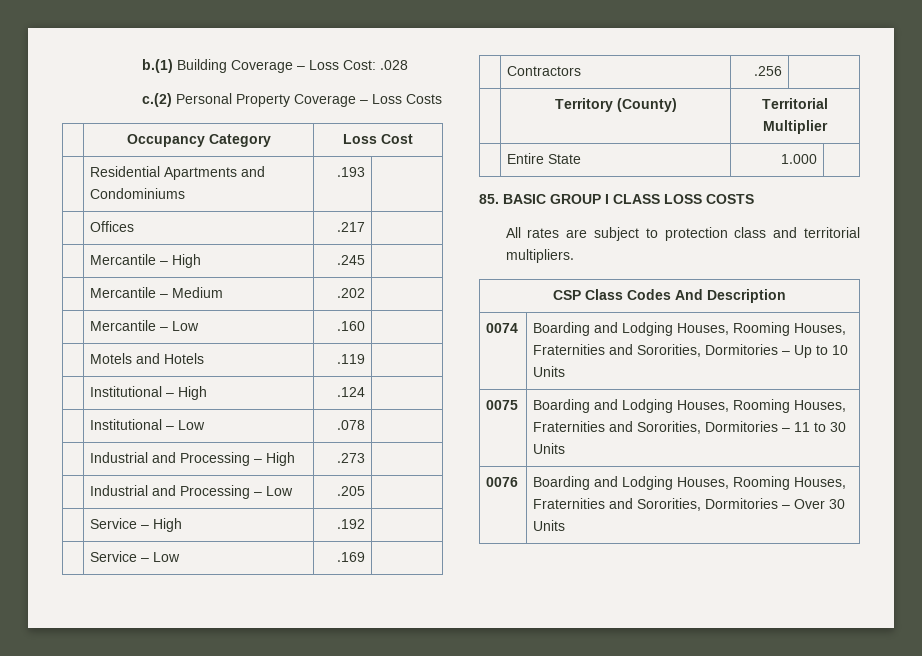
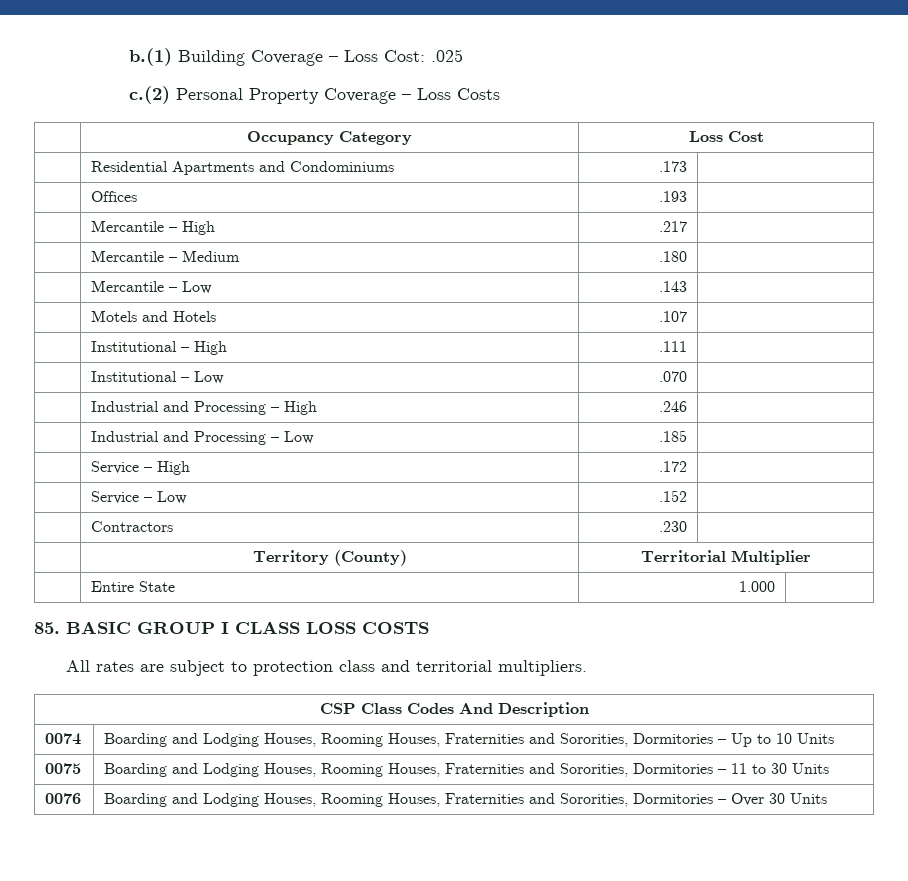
[379,60,408,70] .028 -> [430,49,463,62] .025
(186, 193) none -> [659,161,688,172] [90,191,137,202] | .173 | // | Offices
[90,221,135,232] [336,222,365,232] [90,254,202,268] [336,255,365,265] Offices | .217 | // | Mercantile – High | .245 -> [90,220,215,235] [659,221,688,232] Mercantile – High | .217
[336,288,365,298] .202 -> [659,251,688,262] .180
[336,321,365,331] .160 -> [659,281,688,292] .143
[336,354,365,364] .119 -> [659,311,688,322] .107
[336,387,365,397] .124 -> [659,341,688,352] .111
[336,420,365,430] .078 -> [659,371,688,382] .070
[336,453,365,463] .273 -> [659,401,688,412] .246
[336,486,365,496] .205 -> [659,430,688,442] .185
[336,519,365,529] .192 -> [659,461,688,472] .172
[336,552,365,562] .169 -> [659,490,688,502] .152
[753,66,782,76] .256 -> [659,521,688,532] .230

